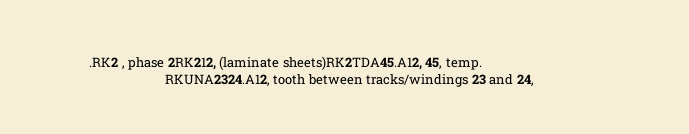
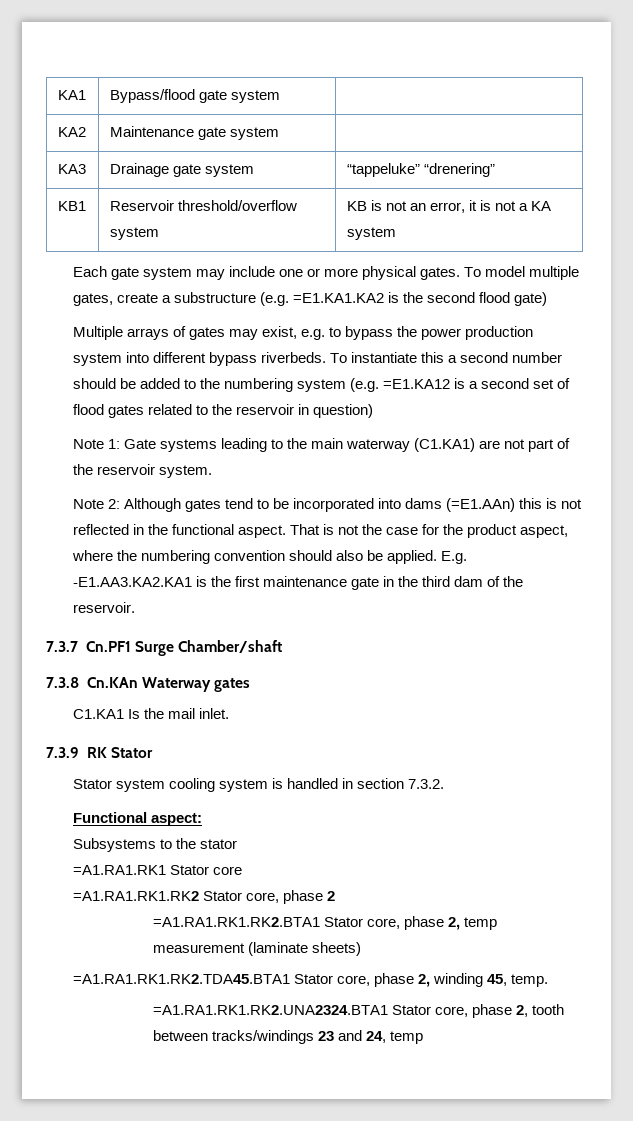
[89,56,482,70] [164,74,270,86] .RK2 , phase 2RK212, (laminate sheets)RK2TDA45.A12, 45, temp. // RKUNA2324.A12, -> [57,90,86,100] [109,89,280,103] [57,127,86,137] [109,126,279,140] [57,164,86,174] [109,163,254,177] [346,163,495,177] [57,201,86,211] [109,200,297,211] [109,227,159,240] [346,200,552,213] [346,227,396,240] [72,266,580,280] [72,292,548,306] [72,326,534,340] [72,352,563,366] [72,378,571,392] [72,404,374,418] [72,438,571,452] [72,464,212,478] [72,498,583,512] [72,524,569,538] [71,550,468,564] [72,576,524,590] [72,602,135,613] [46,640,282,656] [46,677,250,692] [72,708,229,719] [46,747,153,758] [72,778,445,792] [72,812,202,826] [72,838,237,852] [72,865,242,875] [72,890,335,904] [152,916,498,930] [152,942,361,956] [72,973,549,987] [152,1004,529,1018] KA1 | Bypass/flood gate system | // KA2 | Maintenance gate system | // KA3 | Drainage gate system | “tappeluke” “drenering” // KB1 | Reservoir threshold/overflow system | KB is not an error, it is not a KA system // Each gate system may include one or more physical gates. To model multiple gates, create a substructure (e.g. =E1.KA1.KA2 is the second flood gate) // Multiple arrays of gates may exist, e.g. to bypass the power production system into different bypass riverbeds. To instantiate this a second number should be added to the numbering system (e.g. =E1.KA12 is a second set of flood gates related to the reservoir in question) // Note 1: Gate systems leading to the main waterway (C1.KA1) are not part of the reservoir system. // Note 2: Although gates tend to be incorporated into dams (=E1.AAn) this is not reflected in the functional aspect. That is not the case for the product aspect, where the numbering convention should also be applied. E.g. -E1.AA3.KA2.KA1 is the first maintenance gate in the third dam of the reservoir. // 7.3.7 Cn.PF1 Surge Chamber/shaft // 7.3.8 Cn.KAn Waterway gates // C1.KA1 Is the mail inlet. // 7.3.9 RK Stator // Stator system cooling system is handled in section 7.3.2. // Functional aspect: // Subsystems to the stator // =A1.RA1.RK1 Stator core // =A1.RA1.RK1.RK2 Stator core, phase 2 // =A1.RA1.RK1.RK2.BTA1 Stator core, phase 2, temp measurement (laminate sheets) // =A1.RA1.RK1.RK2.TDA45.BTA1 Stator core, phase 2, winding 45, temp. // =A1.RA1.RK1.RK2.UNA2324.BTA1 Stator core, phase 2,
(534, 80) none -> [390,1031,424,1044] temp

